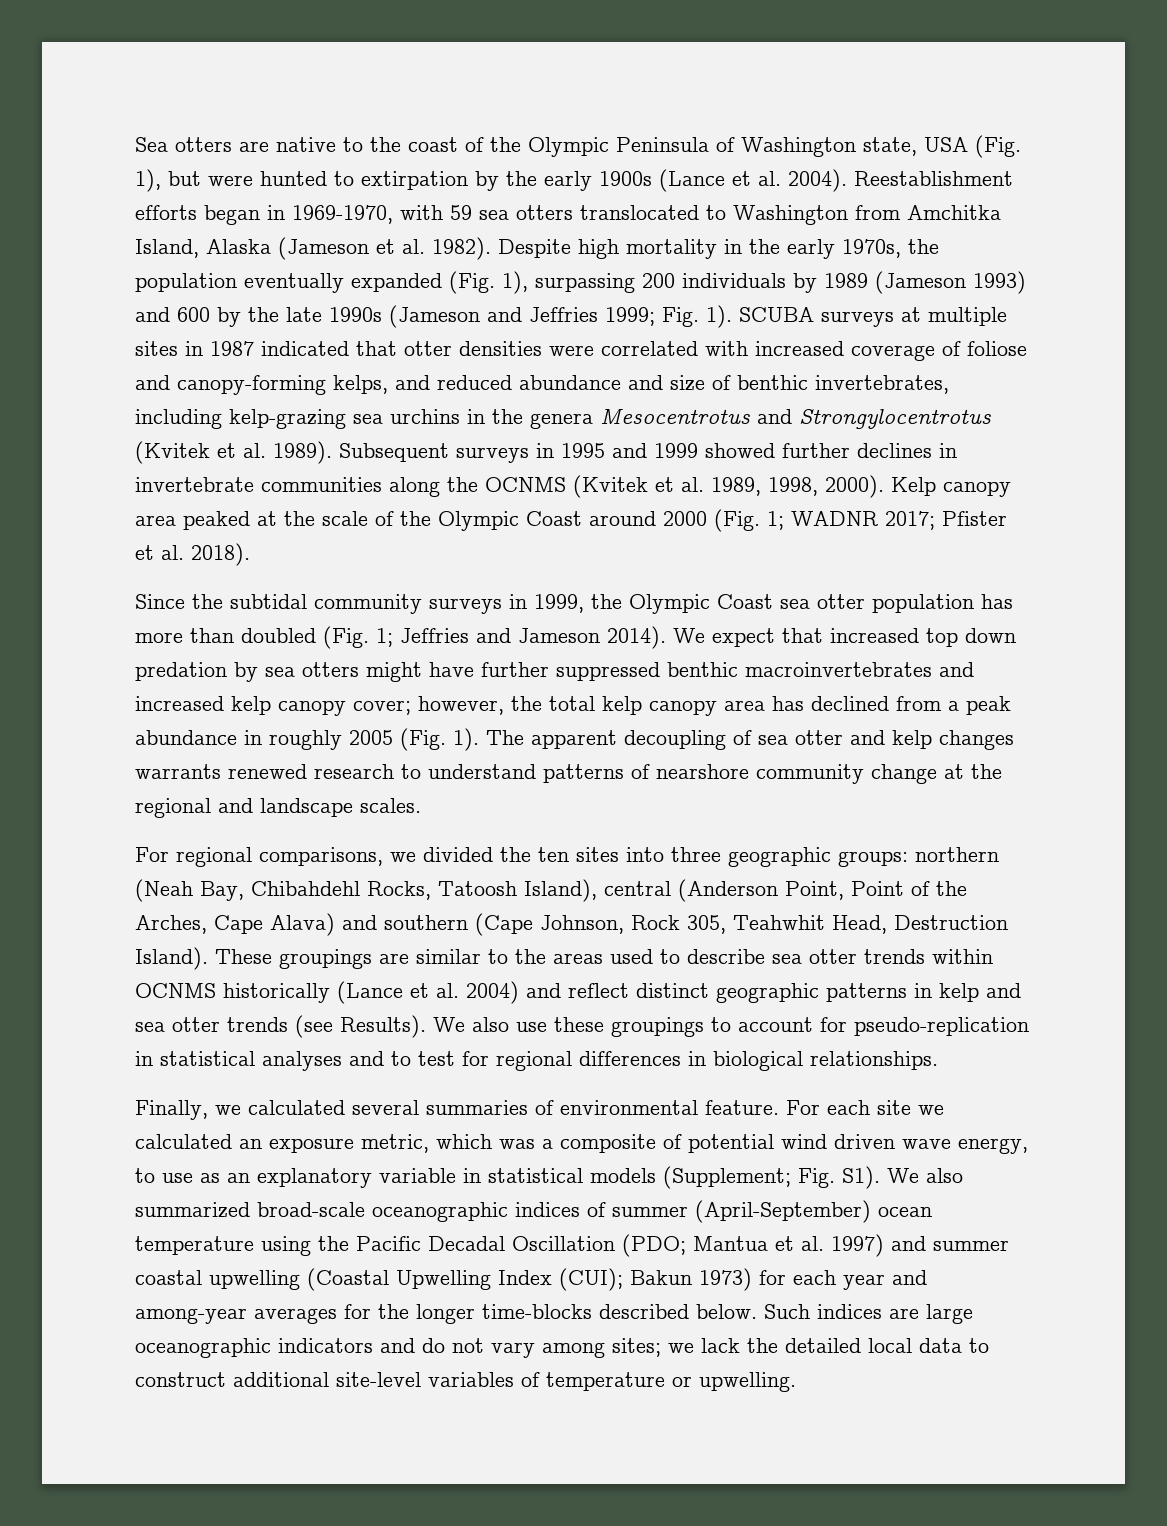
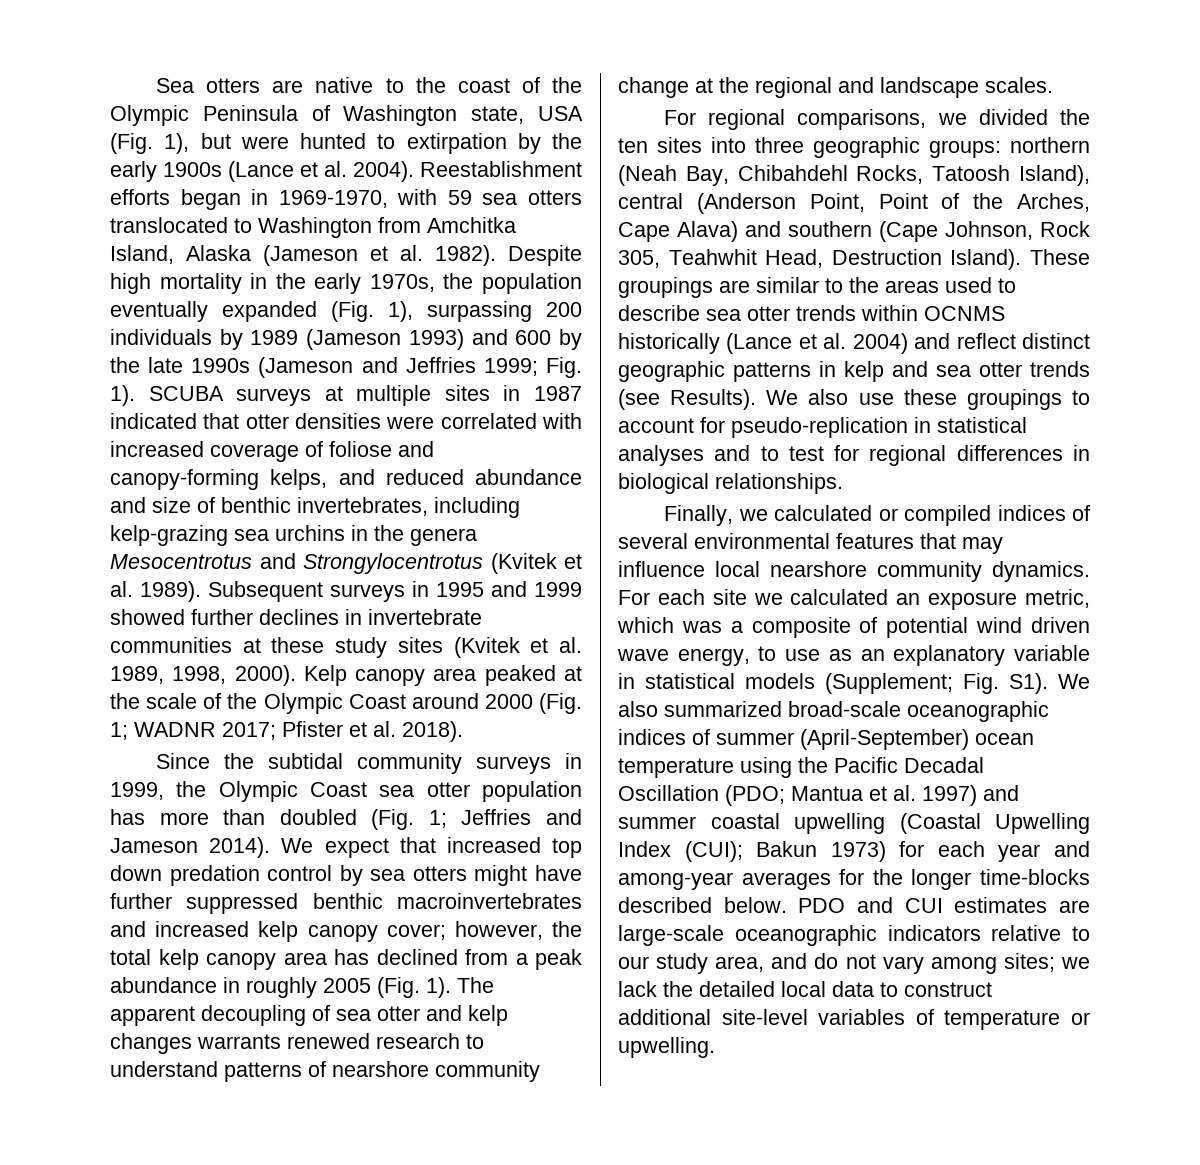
[389,477,566,497] along the OCNMS -> [242,637,443,658] at these study sites
(227, 671) none -> [267,865,333,881] control
[352,1100,779,1115] several summaries of environmental feature. -> [878,505,1090,526] [618,533,1003,554] [618,561,1090,582] or compiled indices of several environmental features that may influence local nearshore community dynamics.
[764,1304,973,1324] [135,1338,373,1358] Such indices are large oceanographic indicators -> [798,897,1090,913] [618,925,1090,946] [618,953,765,974] PDO and CUI estimates are large-scale oceanographic indicators relative to our study area,

